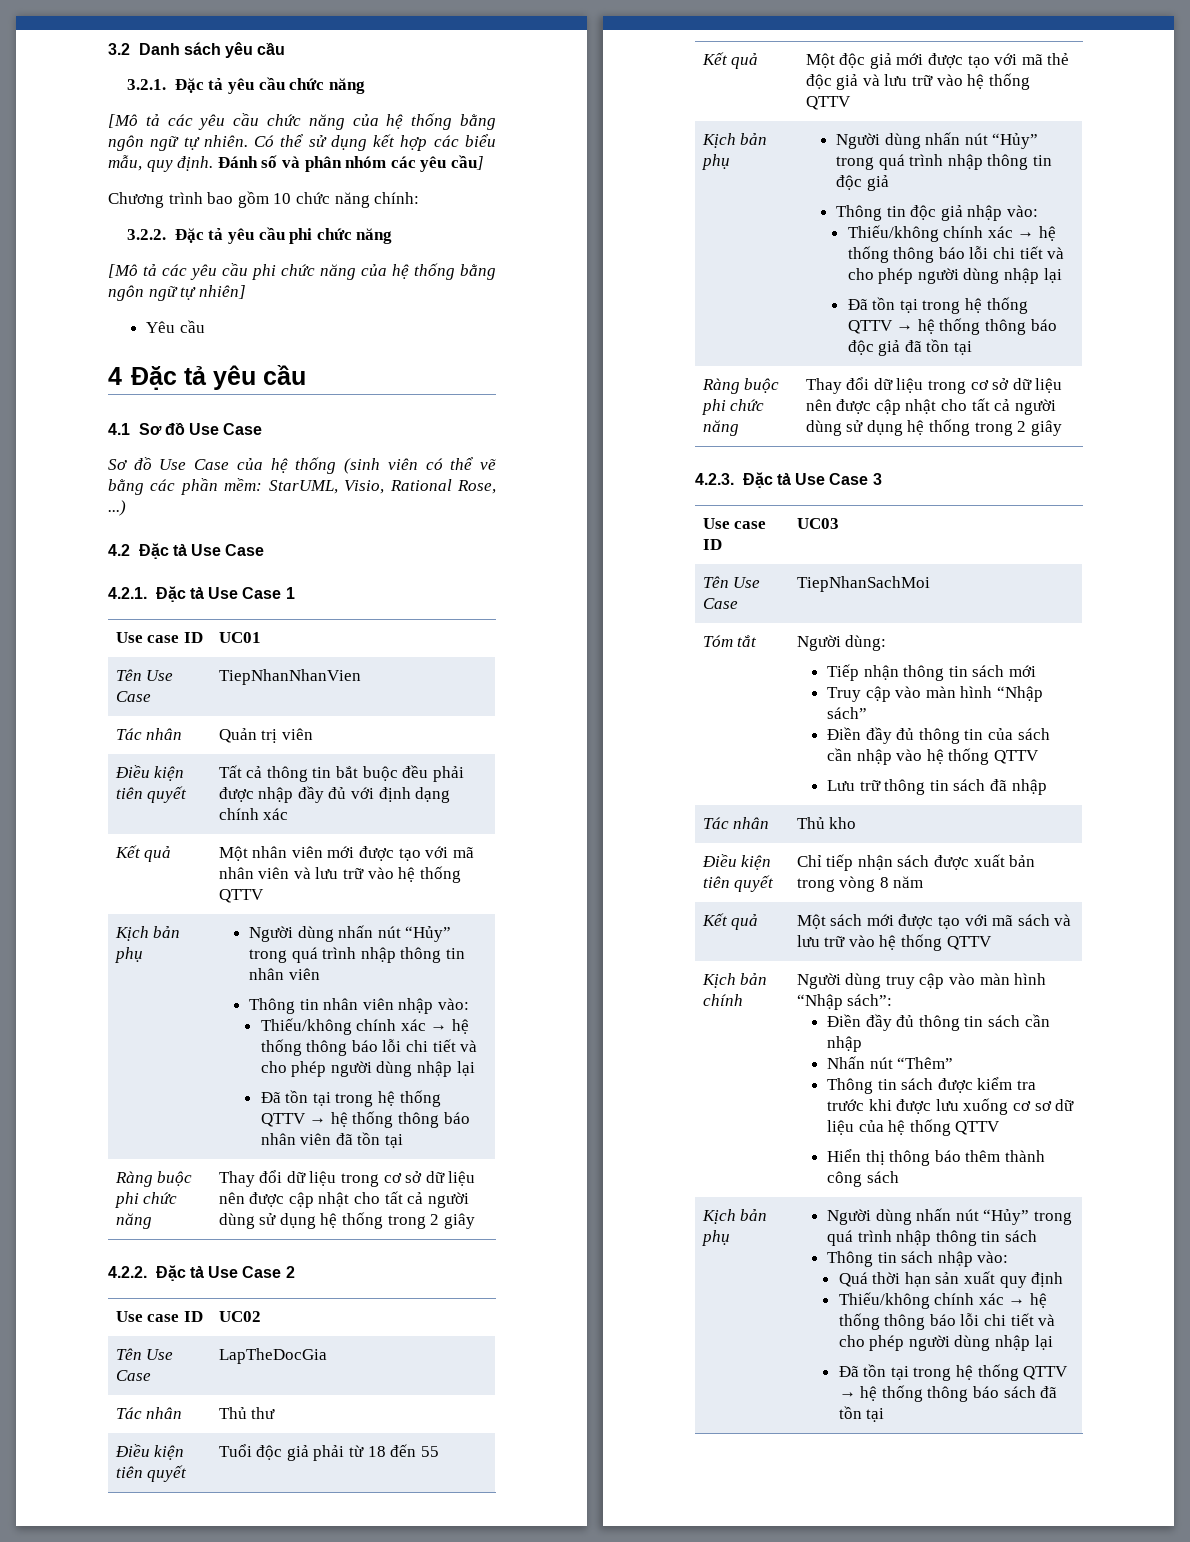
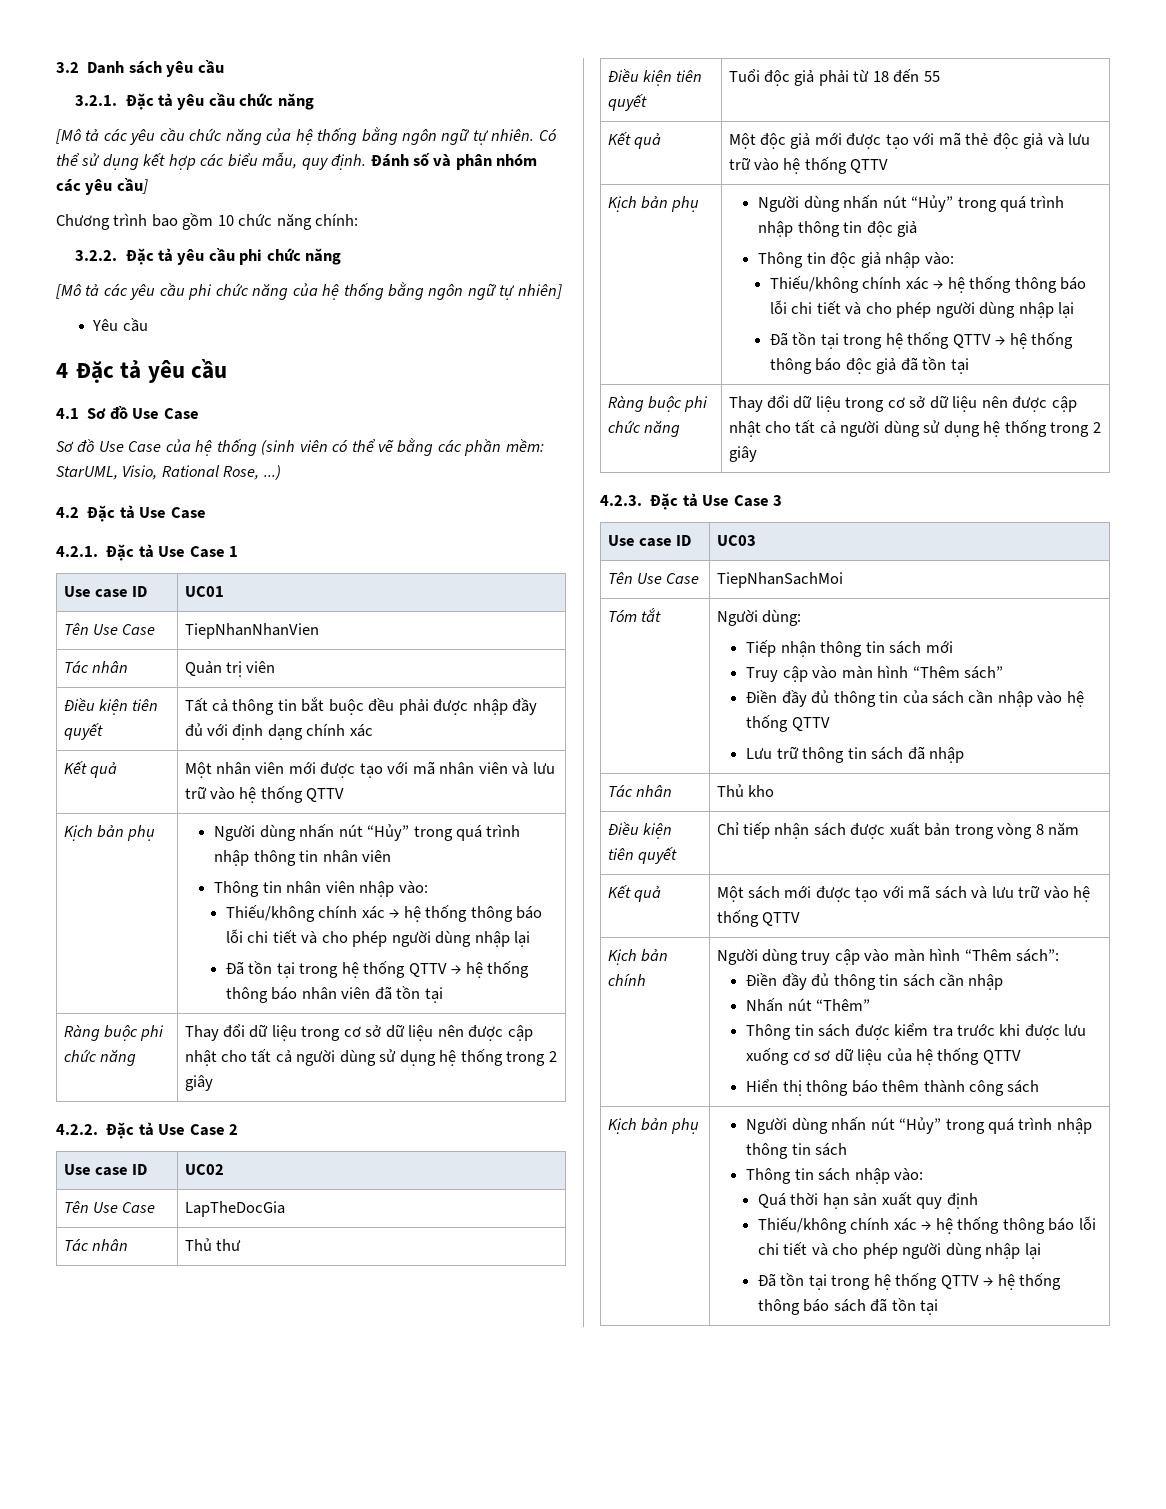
[996,686,1043,702] “Nhập -> [912,666,960,678] “Thêm
[796,994,843,1010] “Nhập -> [964,949,1012,961] “Thêm

